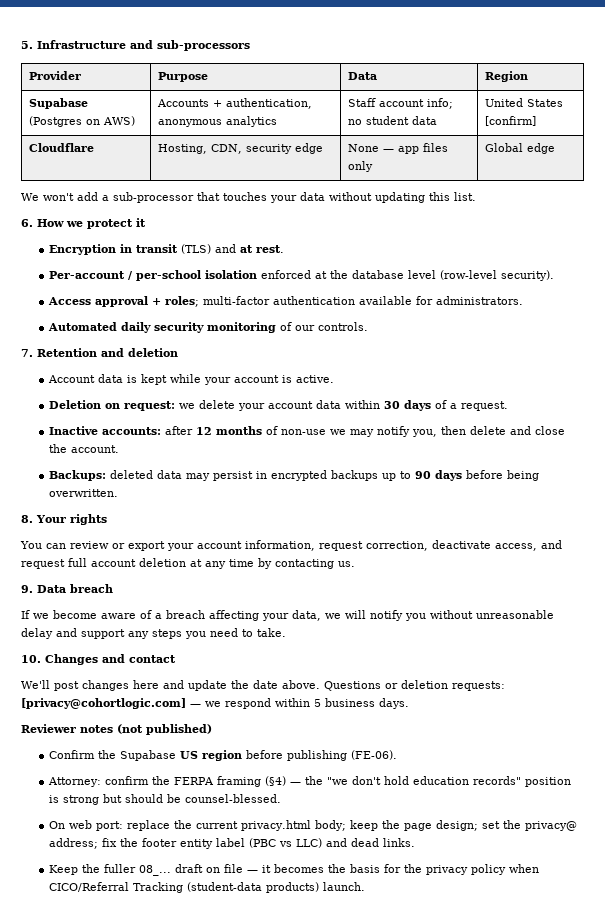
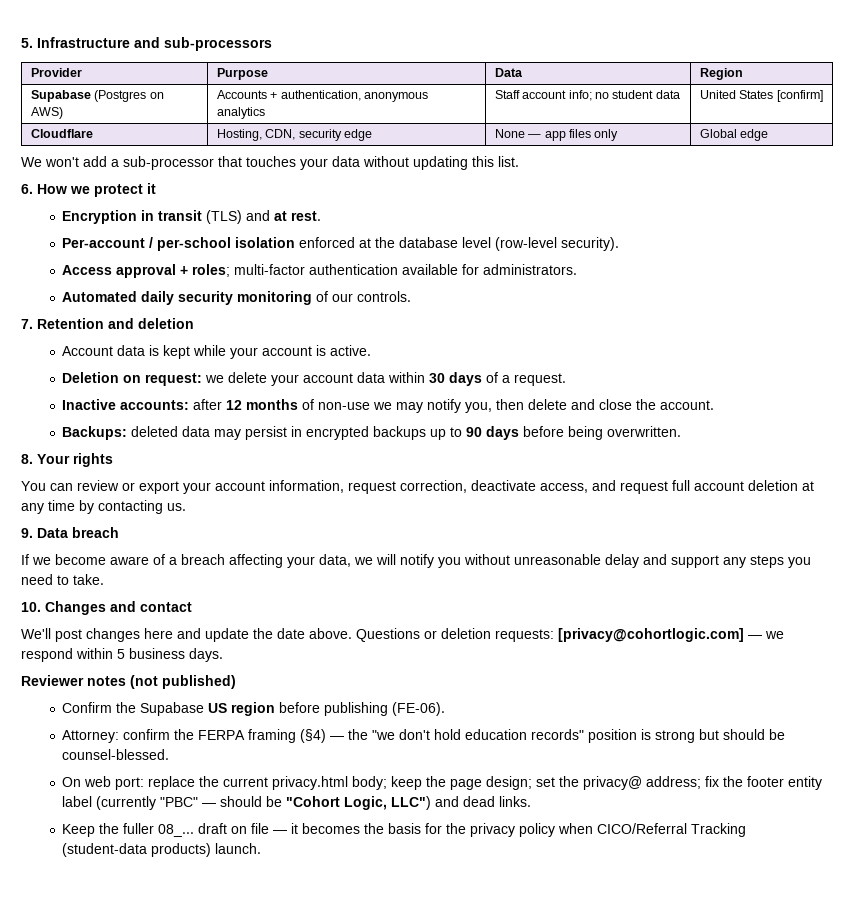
[249,838,323,848] (PBC vs LLC) -> [96,796,432,810] (currently "PBC" — should be "Cohort Logic, LLC")

